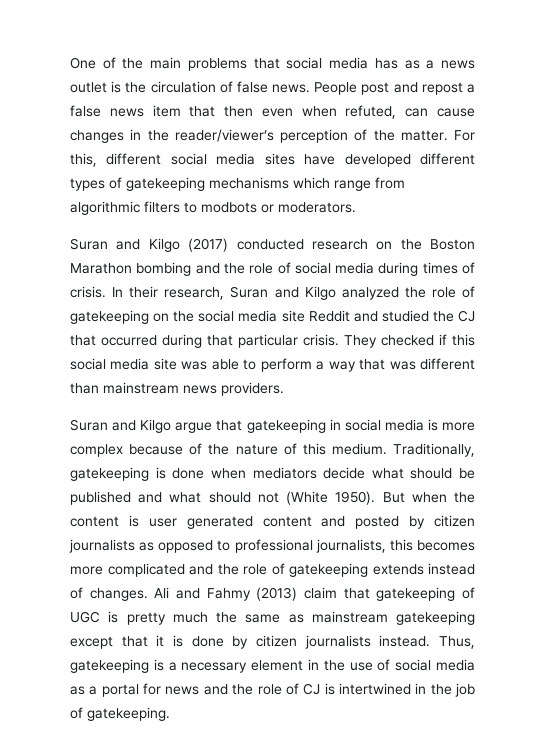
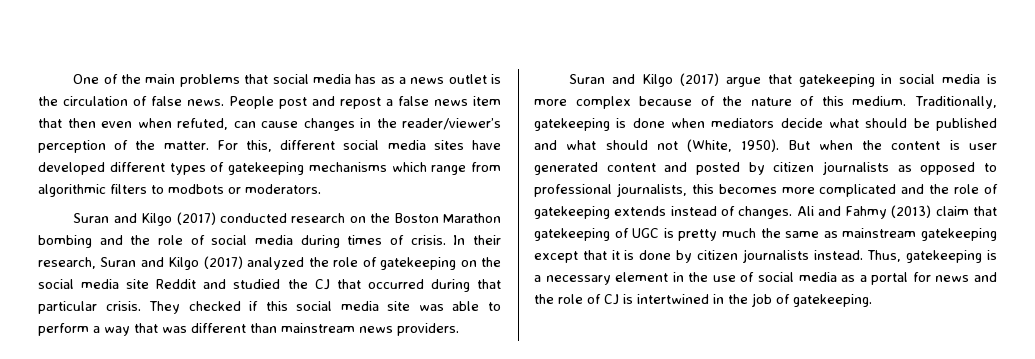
(336, 293) none -> [203,256,243,269] (2017)
(172, 426) none -> [679,73,719,86] (2017)
[286,491,329,505] (White -> [687,139,733,152] (White,

